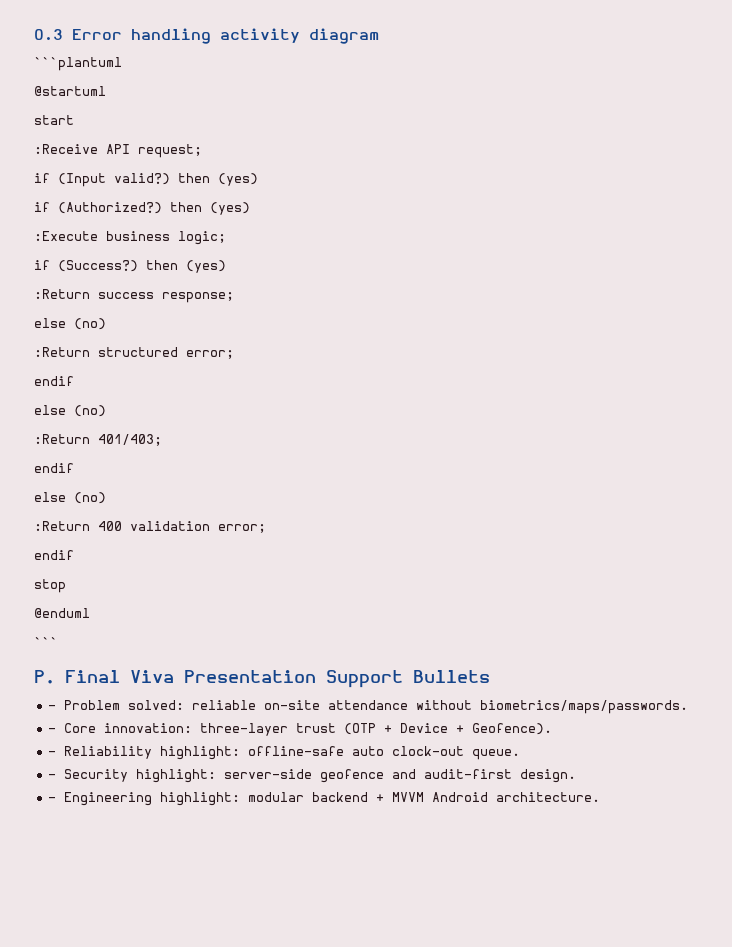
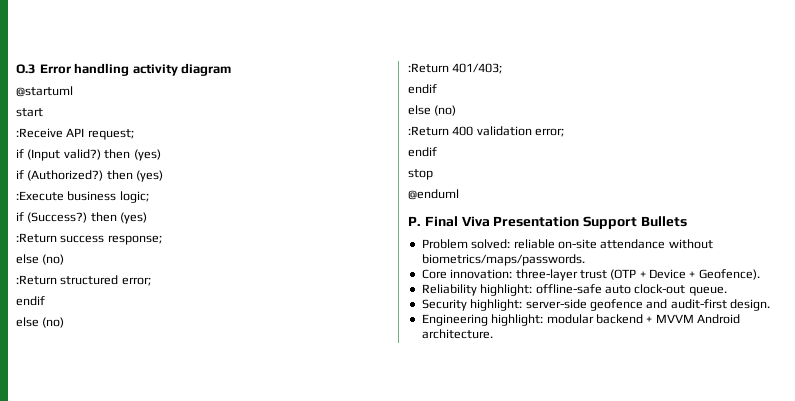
[34,57,122,71] // ```plantuml -> (232, 69) none
[34,637,58,647] // ``` -> (459, 194) none
[48,705,57,710] - -> (687, 221) none
[48,728,57,733] - -> (585, 260) none
[48,751,57,756] - -> (760, 274) none
[48,774,57,779] - -> (727, 291) none
[48,797,57,802] - -> (770, 305) none

